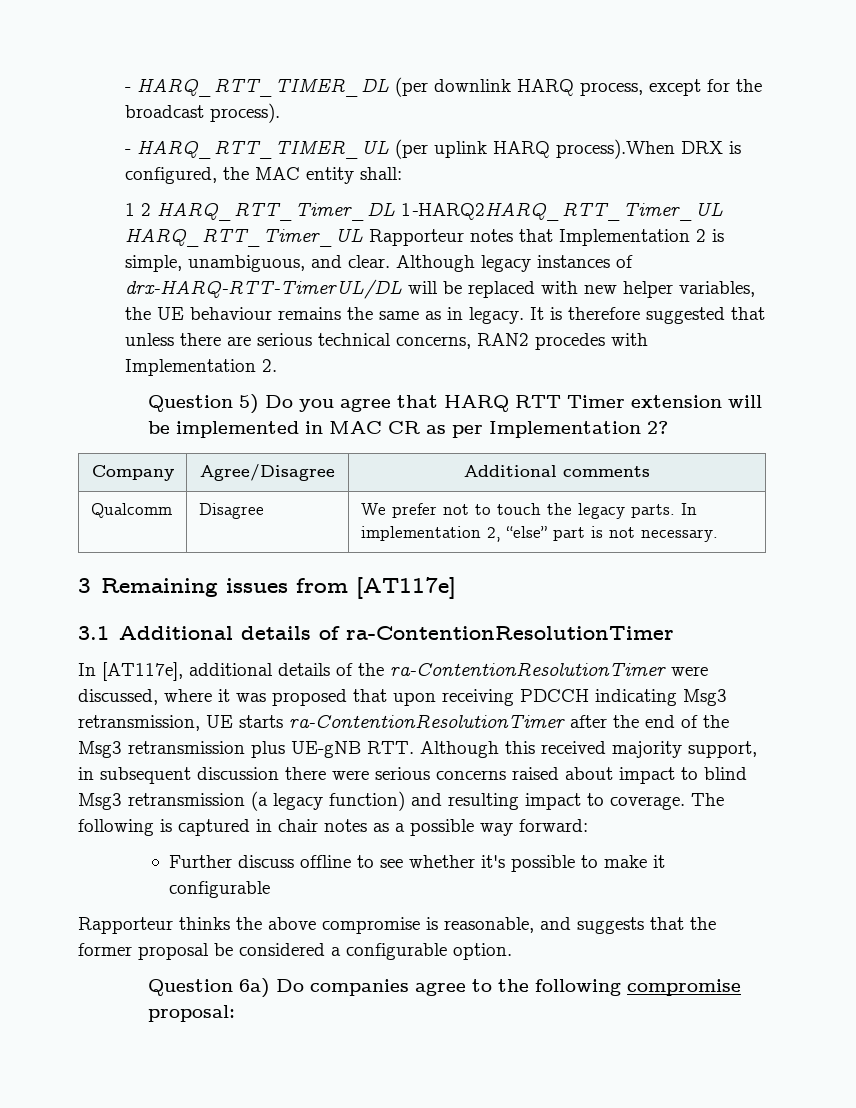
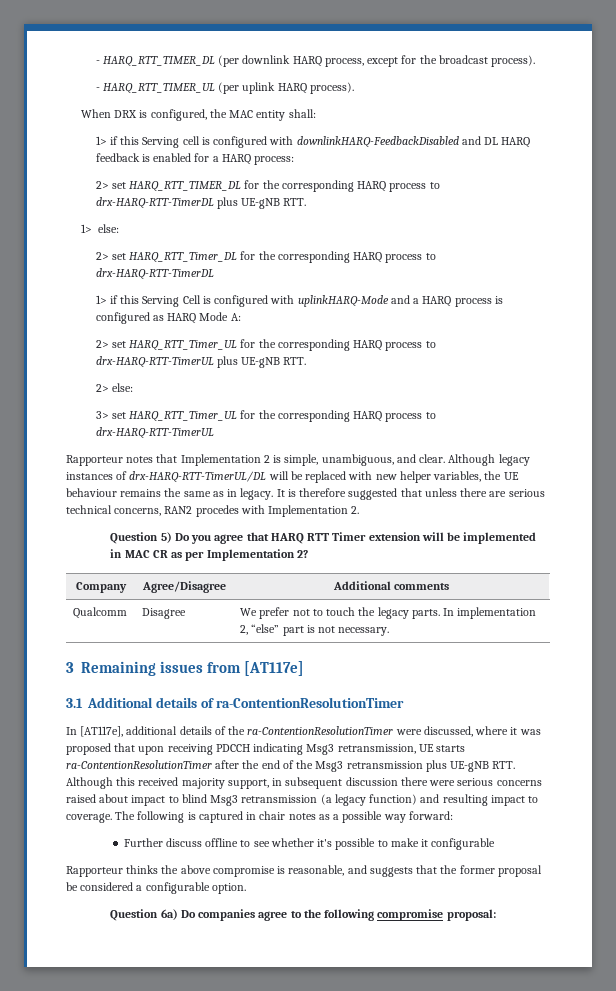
[555,139,675,159] process).When -> [309,82,354,94] [80,109,111,118] process). // When
[124,202,723,221] [124,228,363,247] 1 2 HARQ_RTT_Timer_DL 1-HARQ2HARQ_RTT_Timer_UL HARQ_RTT_Timer_UL -> [95,136,531,148] [95,153,295,165] [95,180,440,192] [95,197,307,209] [80,224,119,233] [95,251,436,263] [95,268,214,280] [95,295,503,307] [95,312,241,324] [95,339,436,351] [95,356,307,368] [95,383,133,392] [95,410,436,422] [95,427,214,439] 1> if this Serving cell is configured with downlinkHARQ-FeedbackDisabled and DL HARQ feedback is enabled for a HARQ process: // 2> set HARQ_RTT_TIMER_DL for the corresponding HARQ process to drx-HARQ-RTT-TimerDL plus UE-gNB RTT. // 1> else: // 2> set HARQ_RTT_Timer_DL for the corresponding HARQ process to drx-HARQ-RTT-TimerDL // 1> if this Serving Cell is configured with uplinkHARQ-Mode and a HARQ process is configured as HARQ Mode A: // 2> set HARQ_RTT_Timer_UL for the corresponding HARQ process to drx-HARQ-RTT-TimerUL plus UE-gNB RTT. // 2> else: // 3> set HARQ_RTT_Timer_UL for the corresponding HARQ process to drx-HARQ-RTT-TimerUL //

